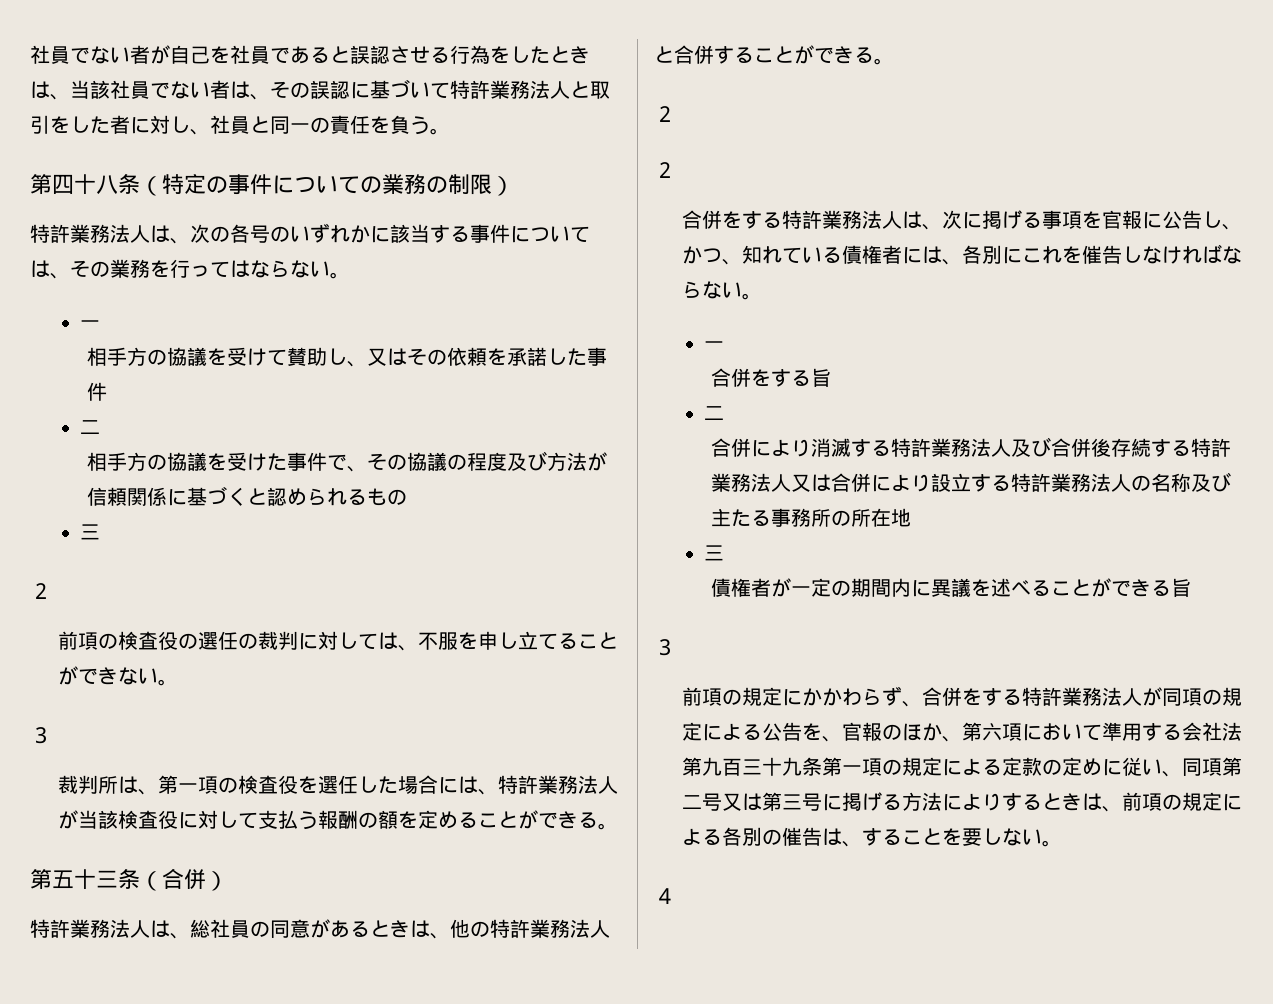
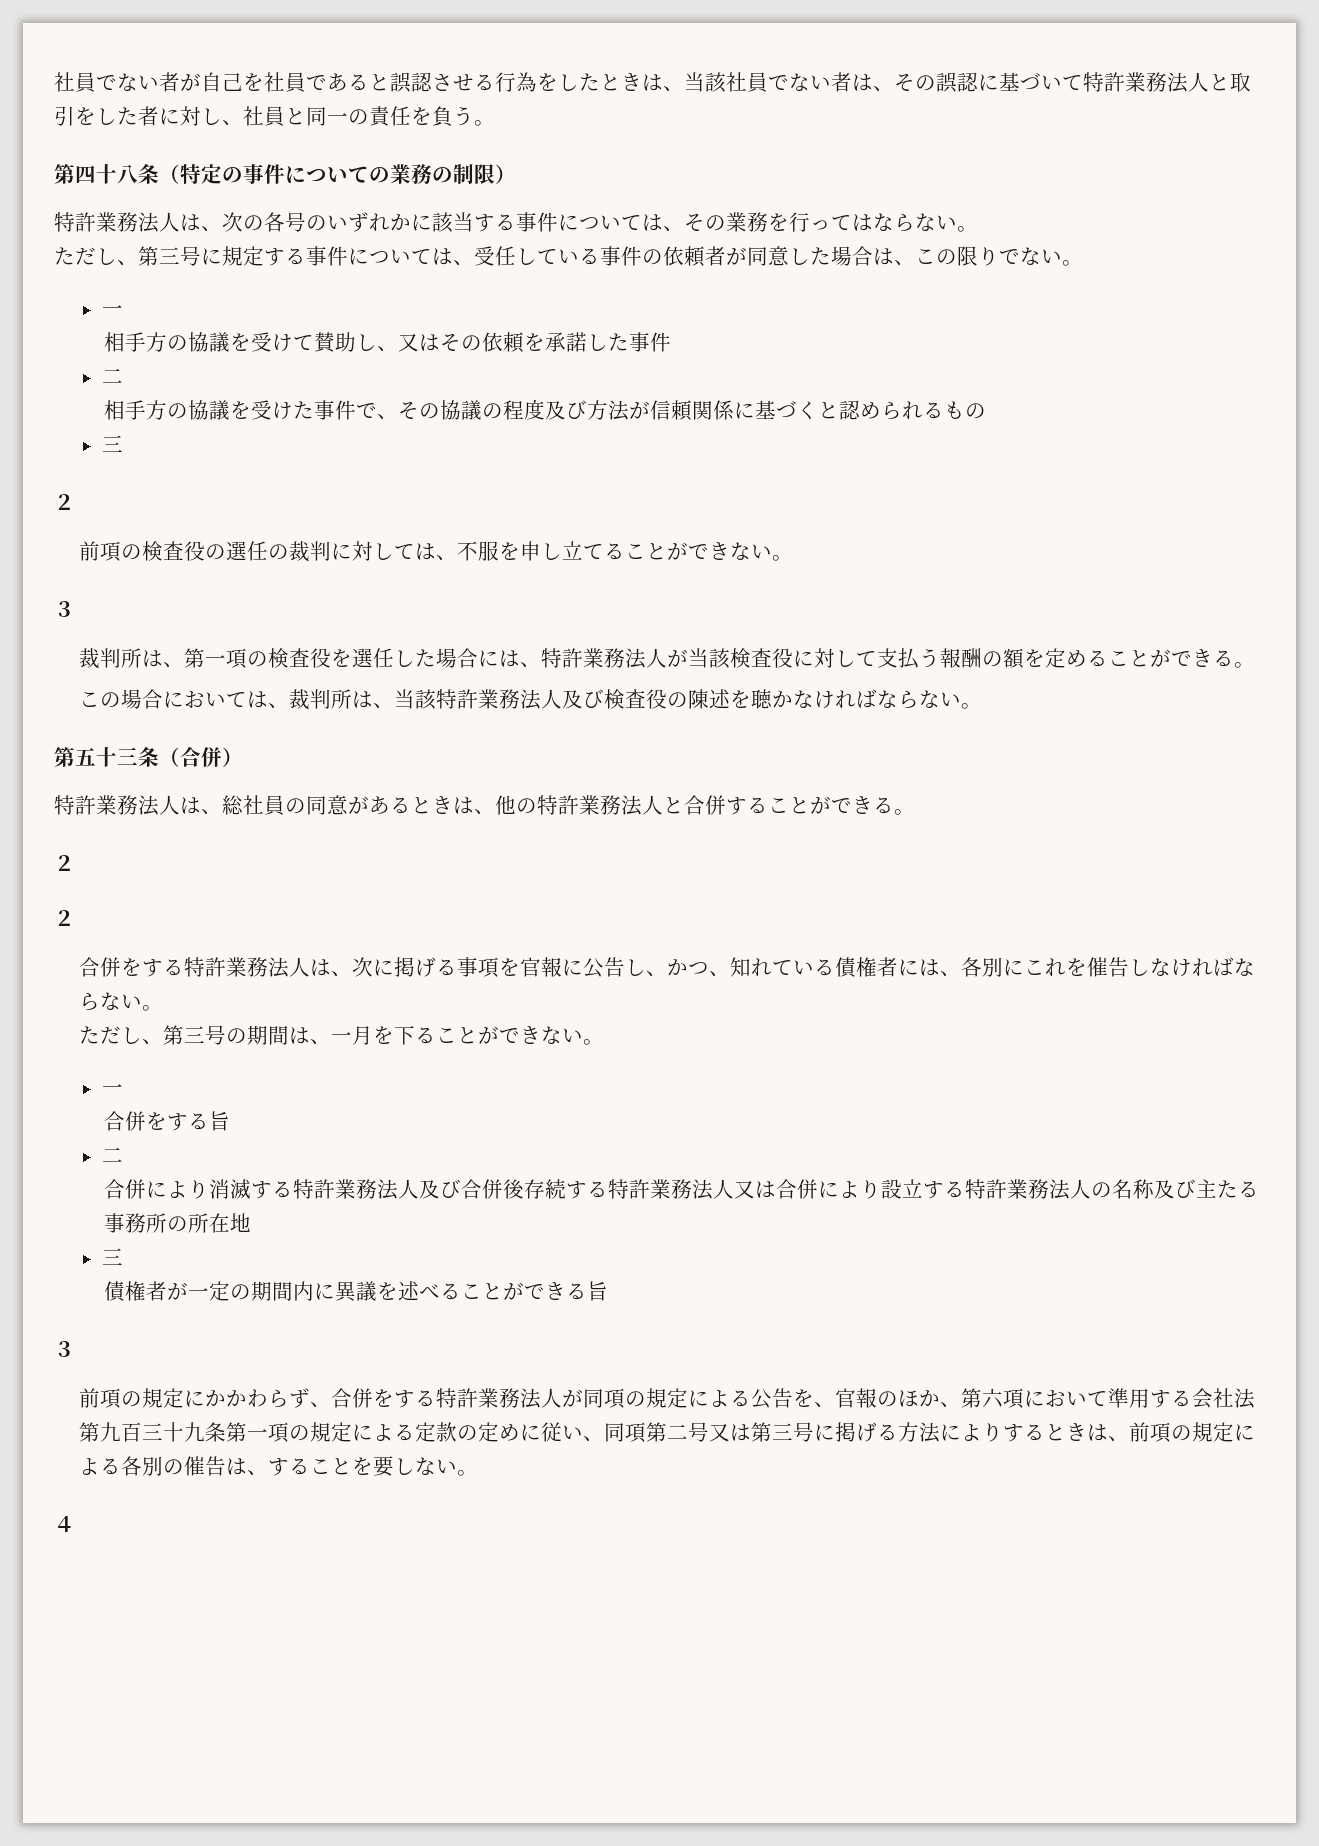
(350, 275) none -> [54,246,1083,267] // ただし、第三号に規定する事件については、受任している事件の依頼者が同意した場合は、この限りでない。
(619, 826) none -> [79,689,983,710] // この場合においては、裁判所は、当該特許業務法人及び検査役の陳述を聴かなければならない。
(763, 296) none -> [79,1025,605,1045] // ただし、第三号の期間は、一月を下ることができない。

